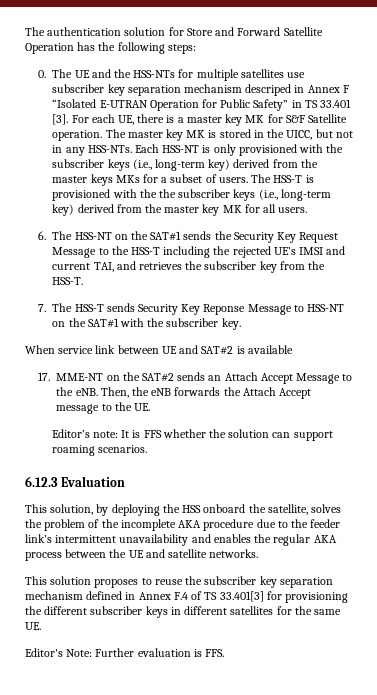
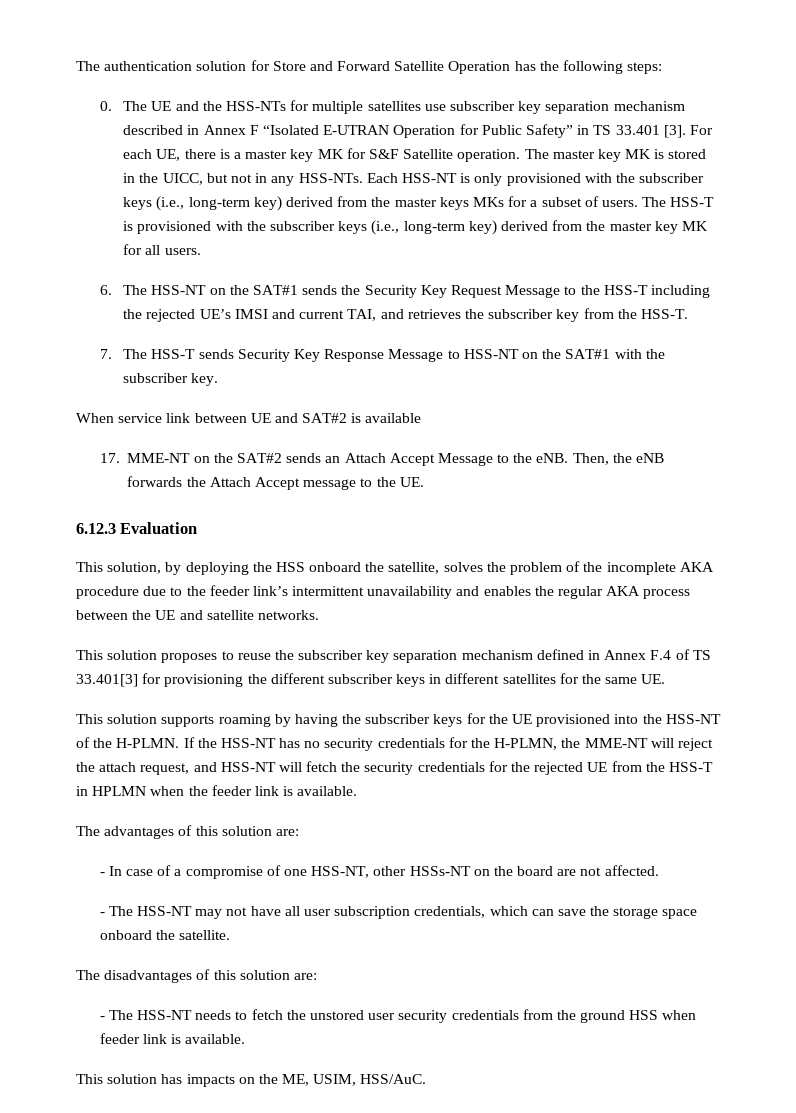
[245,84,292,96] descriped -> [123,125,184,135] described
[158,189,176,198] the -> (266, 226) none
[203,304,246,315] Reponse -> [324,349,385,362] Response
[51,429,333,441] [51,445,147,456] // Editor’s note: It is FFS whether the solution can support roaming scenarios. -> (424, 482) none
[25,648,225,657] Editor's Note: Further evaluation is FFS. -> [76,713,721,727] [76,737,713,751] [76,761,713,775] [76,785,358,796] [76,825,299,839] [99,865,659,879] [99,906,698,919] [99,930,231,940] [76,969,317,983] [99,1009,697,1023] [99,1033,246,1044] [76,1074,427,1087] This solution supports roaming by having the subscriber keys for the UE provisioned into the HSS-NT of the H-PLMN. If the HSS-NT has no security credentials for the H-PLMN, the MME-NT will reject the attach request, and HSS-NT will fetch the security credentials for the rejected UE from the HSS-T in HPLMN when the feeder link is available. // The advantages of this solution are: // - In case of a compromise of one HSS-NT, other HSSs-NT on the board are not affected. // - The HSS-NT may not have all user subscription credentials, which can save the storage space onboard the satellite. // The disadvantages of this solution are: // - The HSS-NT needs to fetch the unstored user security credentials from the ground HSS when feeder link is available. // This solution has impacts on the ME, USIM, HSS/AuC.

